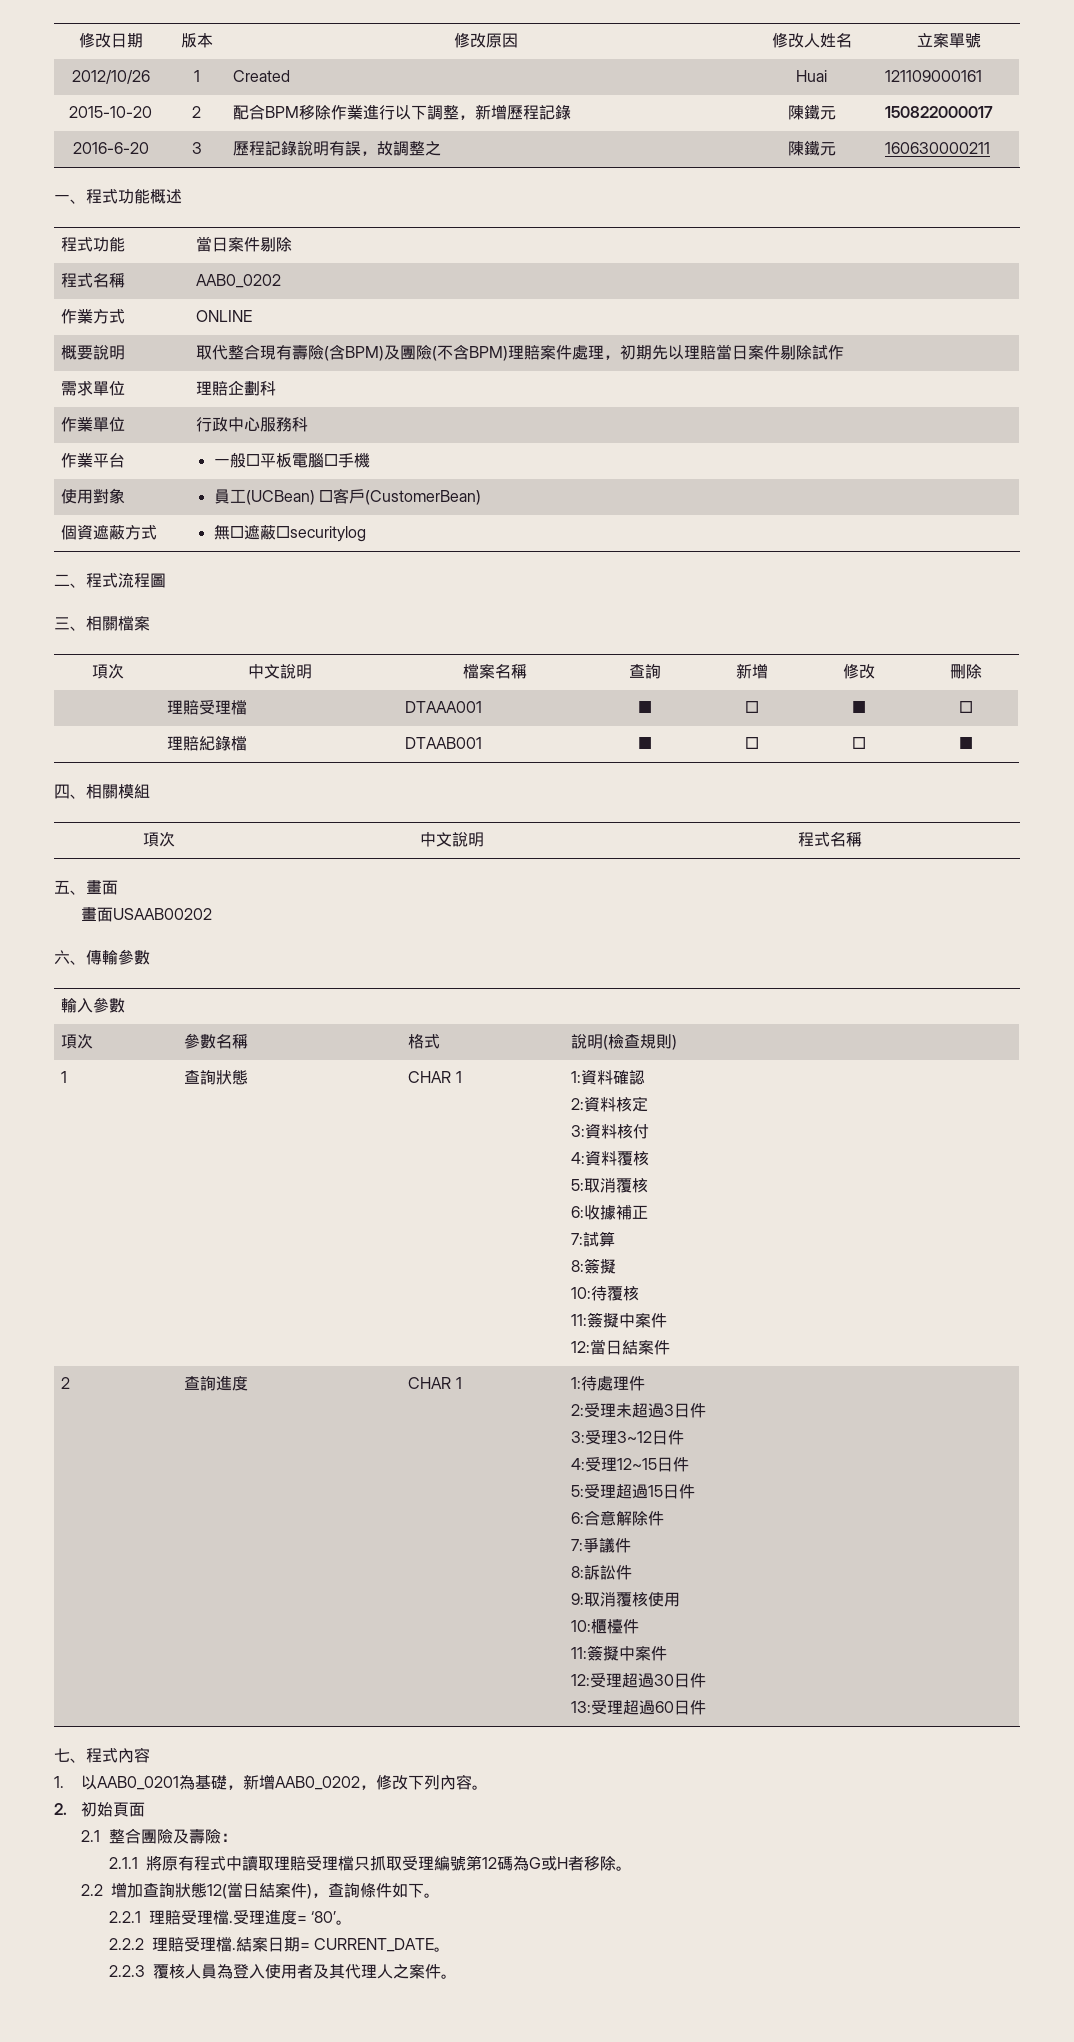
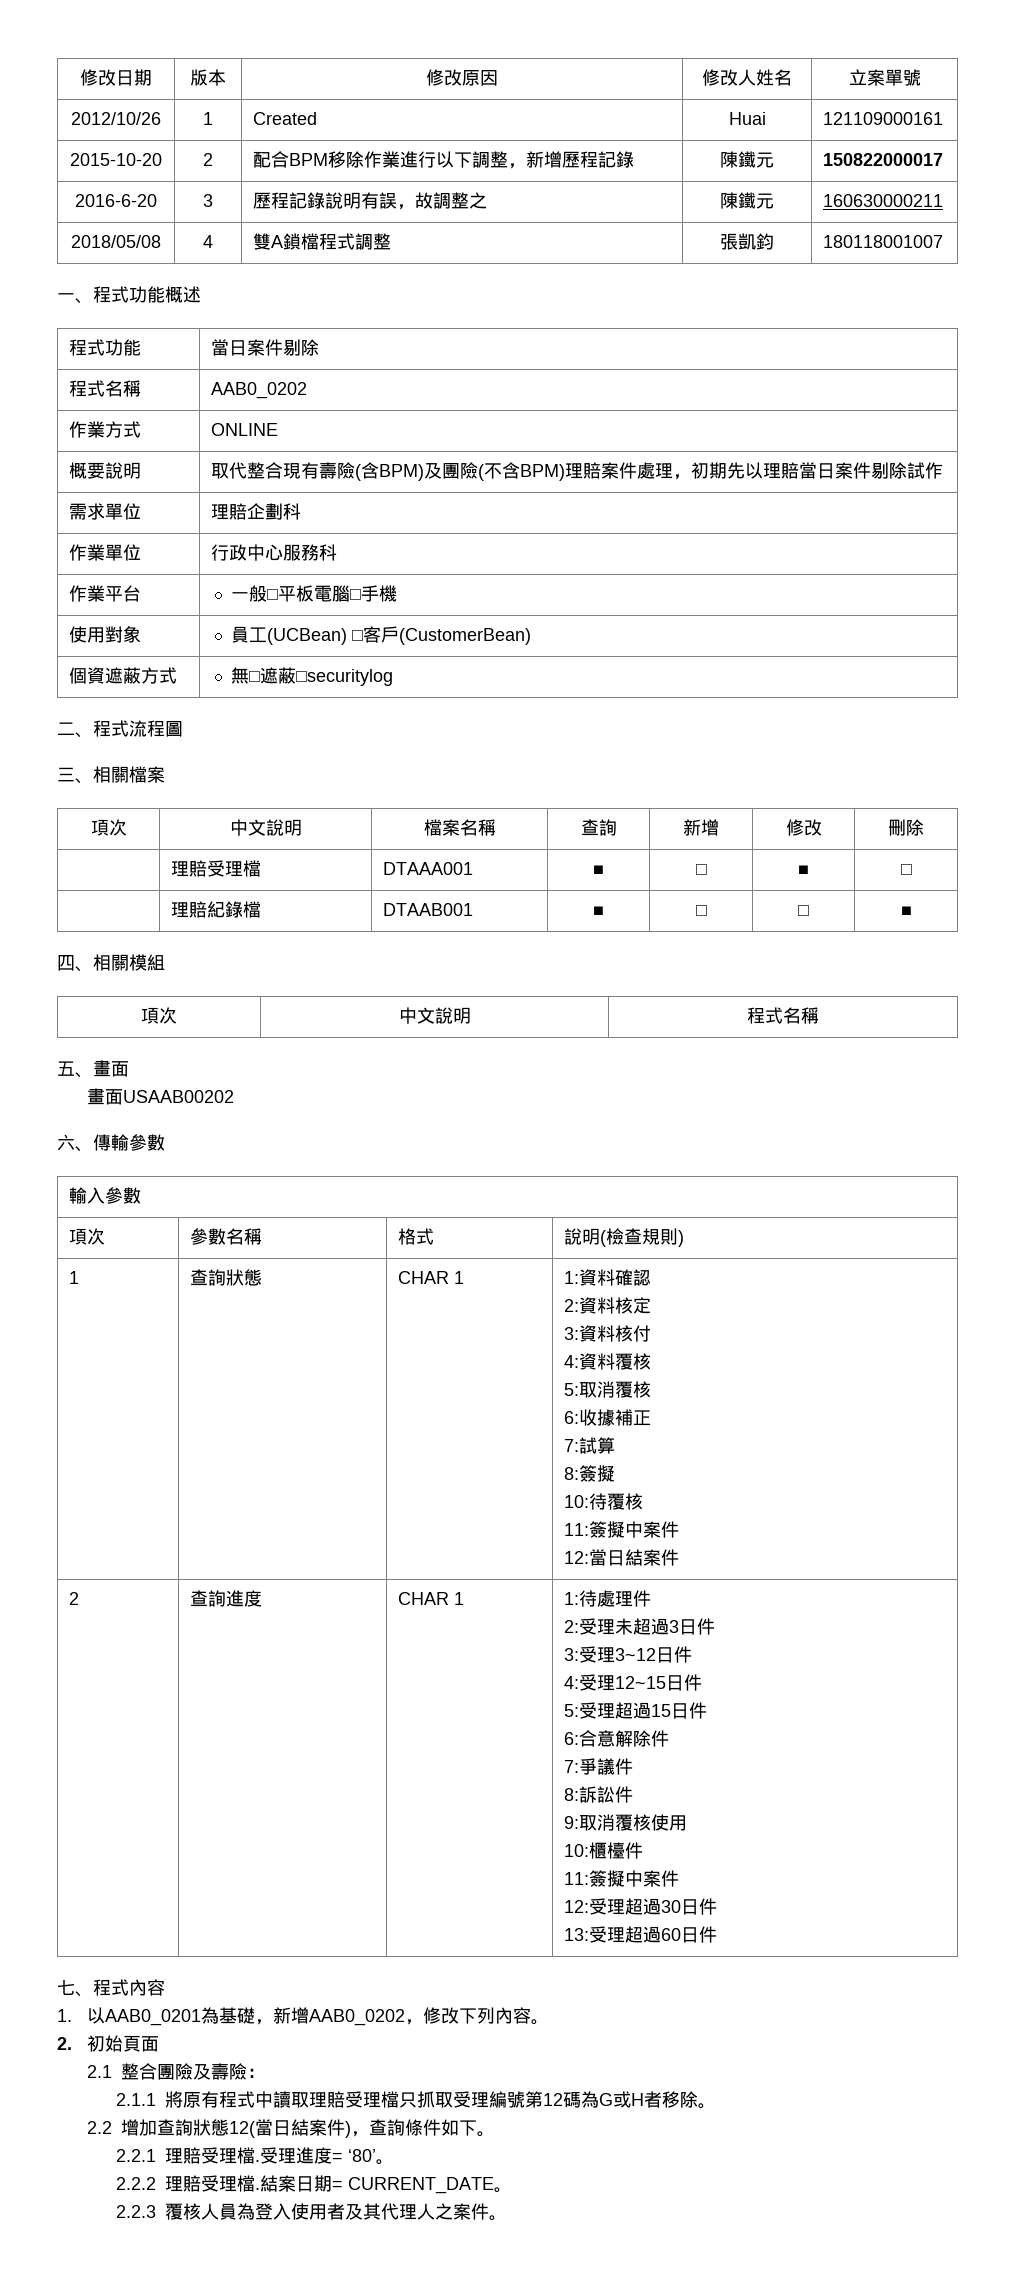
(991, 148) none -> [71,235,161,248] [203,235,213,248] [253,233,392,250] [720,233,774,250] [823,235,944,248] // 2018/05/08 | 4 | 雙A鎖檔程式調整 | 張凱鈞 | 180118001007

